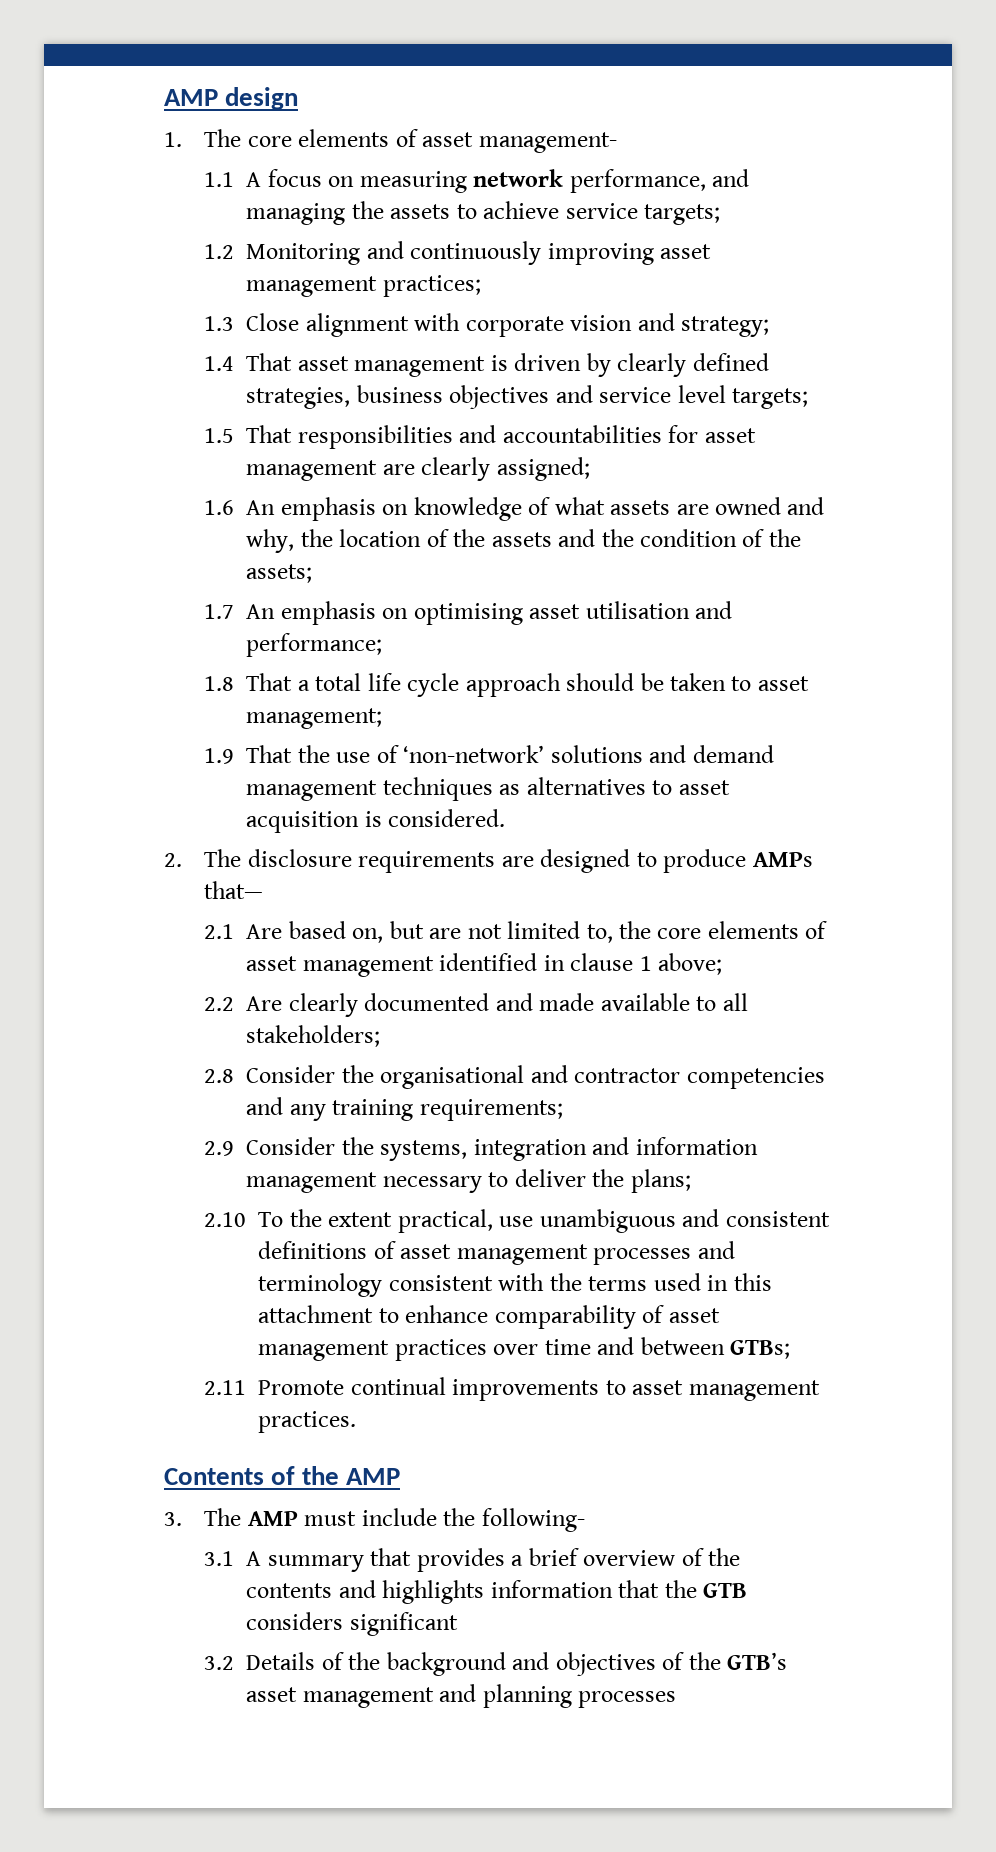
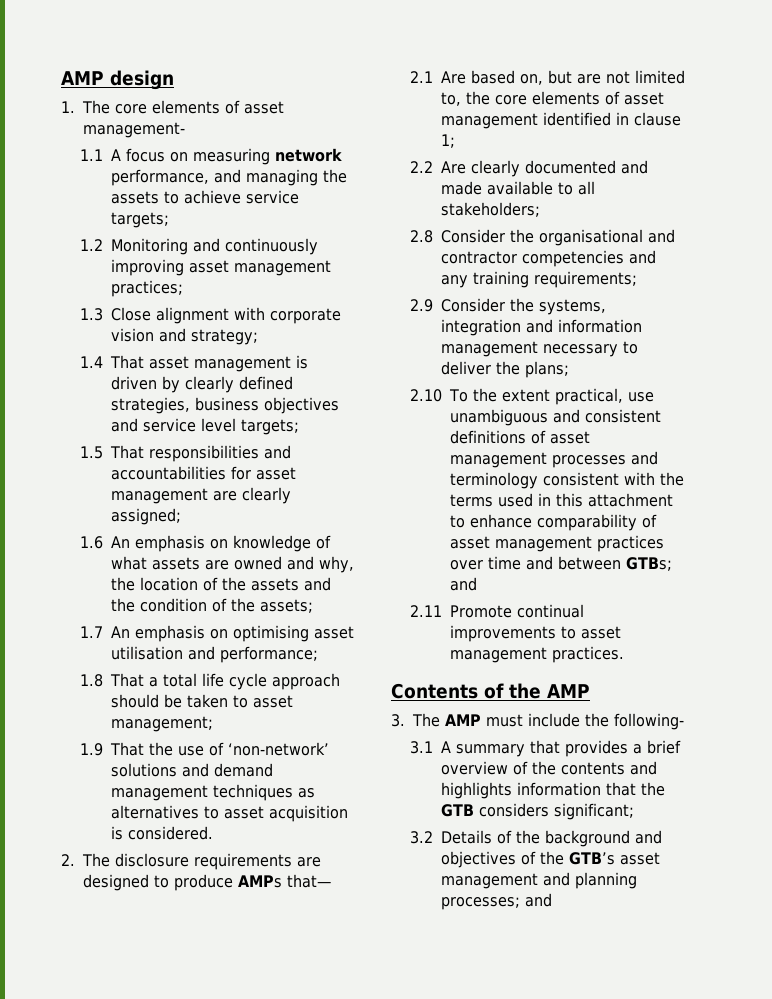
[639,953,723,975] 1 above; -> [441,134,456,148] 1;
(791, 1349) none -> [450,577,478,591] and
[349,1612,458,1636] significant -> [554,803,635,820] significant;
[578,1691,677,1708] processes -> [441,893,553,910] processes; and

